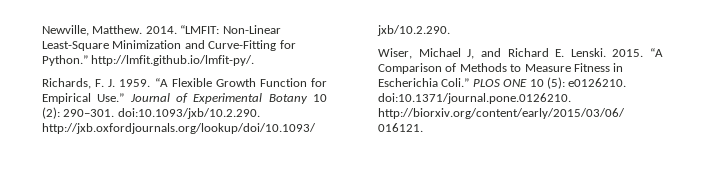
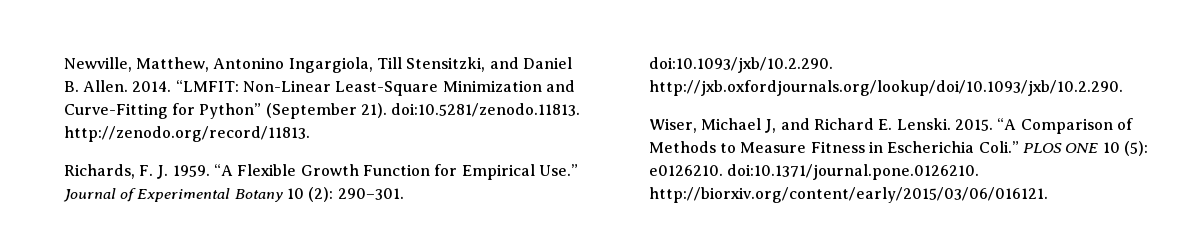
[92,25,143,34] Matthew. -> [136,57,572,73] [63,80,129,92] Matthew, Antonino Ingargiola, Till Stensitzki, and Daniel B. Allen.
[42,55,255,66] Python.” http://lmfit.github.io/lmfit-py/. -> [199,103,581,119] [63,126,310,142] Python” (September 21). doi:10.5281/zenodo.11813. http://zenodo.org/record/11813.

